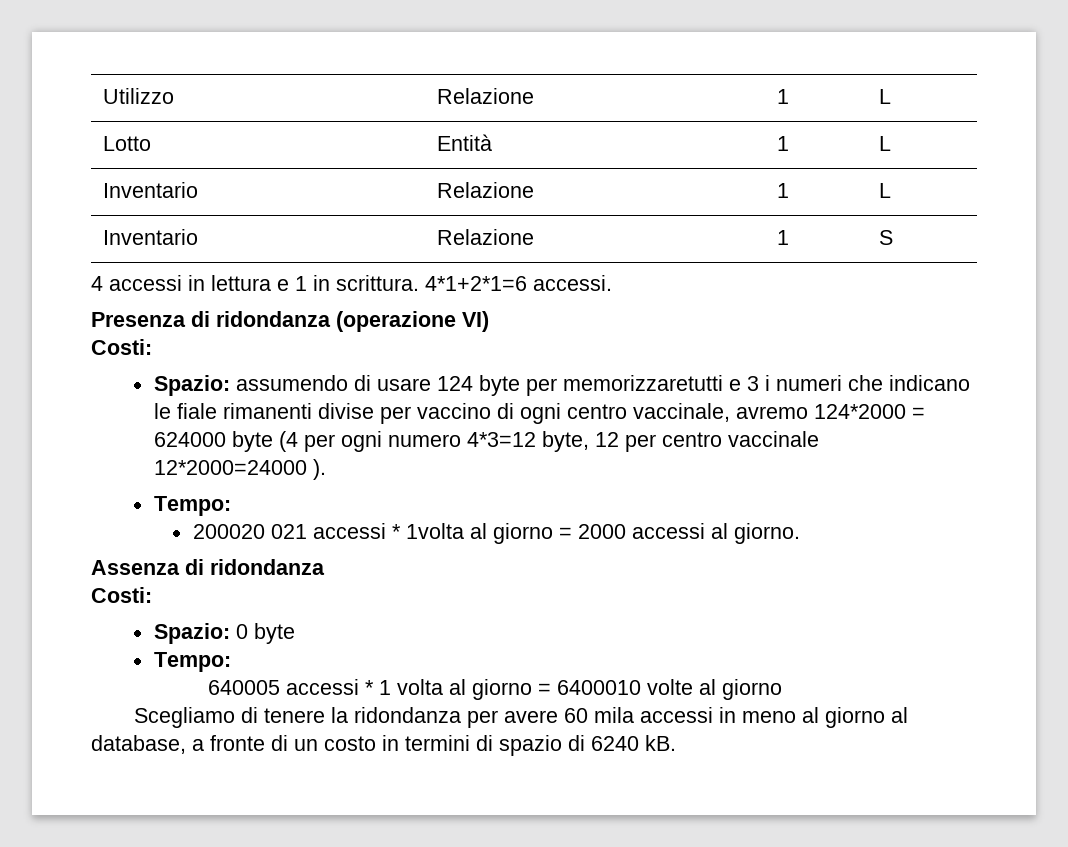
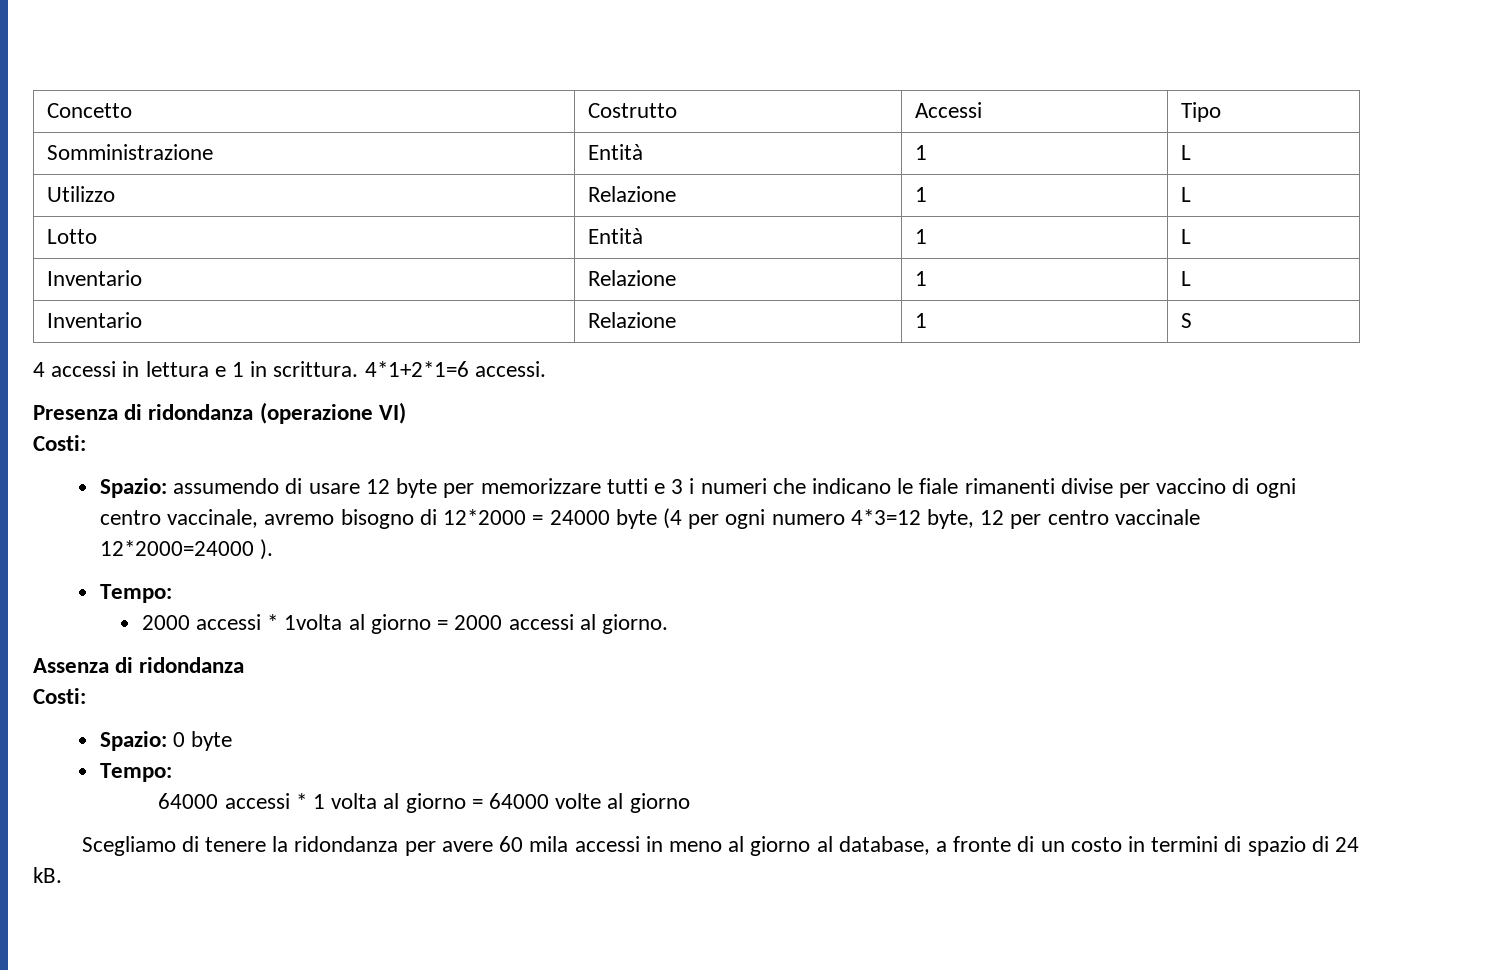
(102, 96) none -> [46,103,132,118] [587,103,677,118] [914,102,982,118] [1180,102,1221,122] [46,144,213,160] [587,144,643,160] [914,145,927,160] [1180,145,1191,160] Concetto | Costrutto | Accessi | Tipo // Somministrazione | Entità | 1 | L //
[436,376,473,391] 124 -> [365,479,390,494] 12
[562,375,723,391] memorizzaretutti -> [480,478,648,494] memorizzare tutti
[813,404,925,419] [153,432,226,447] 124*2000 = 624000 -> [340,509,610,529] bisogno di 12*2000 = 24000
[192,524,307,539] 200020 021 -> [141,615,190,630] 2000
[208,680,281,695] 640005 -> [158,793,219,809] 64000
[557,680,642,695] 6400010 -> [488,793,549,809] 64000
[591,736,639,751] 6240 -> [1335,837,1360,852] 24

